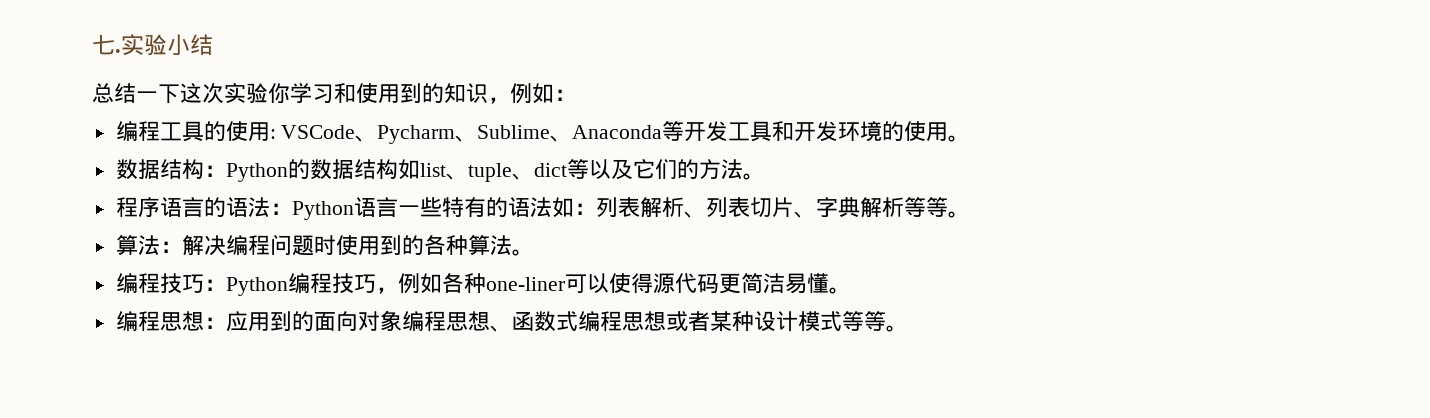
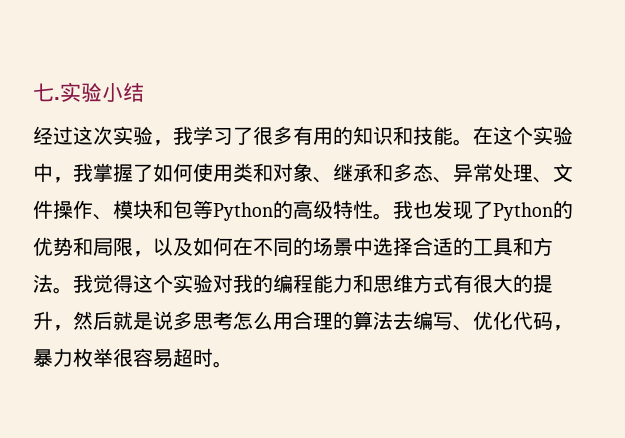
[92,83,576,104] [115,121,971,144] [115,159,765,182] [115,197,970,220] [115,234,534,256] [115,273,851,296] [115,310,886,332] 总结一下这次实验你学习和使用到的知识，例如： // 编程工具的使用: VSCode、Pycharm、Sublime、Anaconda等开发工具和开发环境的使用。 // 数据结构：Python的数据结构如list、tuple、dict等以及它们的方法。 // 程序语言的语法：Python语言一些特有的语法如：列表解析、列表切片、字典解析等等。 // 算法：解决编程问题时使用到的各种算法。 // 编程技巧：Python编程技巧，例如各种one-liner可以使得源代码更简洁易懂。 // 编程思想：应用到的面向对象编程思想、函数式编程思想或者某种设计模式等等 -> [33,126,573,146] [33,163,573,183] [33,200,573,221] [33,237,553,257] [33,274,553,294] [33,311,573,331] [33,348,213,368] 经过这次实验，我学习了很多有用的知识和技能。在这个实验中，我掌握了如何使用类和对象、继承和多态、异常处理、文件操作、模块和包等Python的高级特性。我也发现了Python的优势和局限，以及如何在不同的场景中选择合适的工具和方法。我觉得这个实验对我的编程能力和思维方式有很大的提升，然后就是说多思考怎么用合理的算法去编写、优化代码，暴力枚举很容易超时

